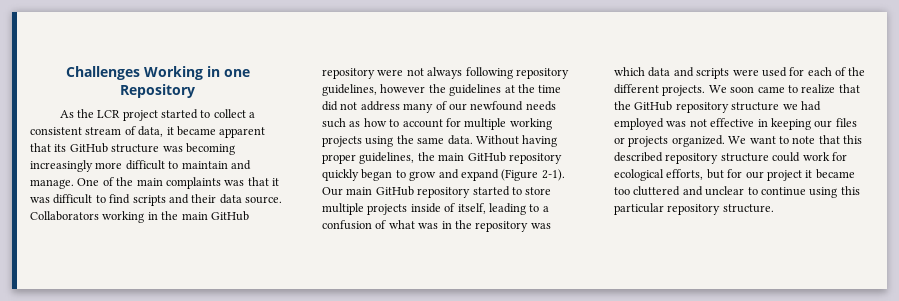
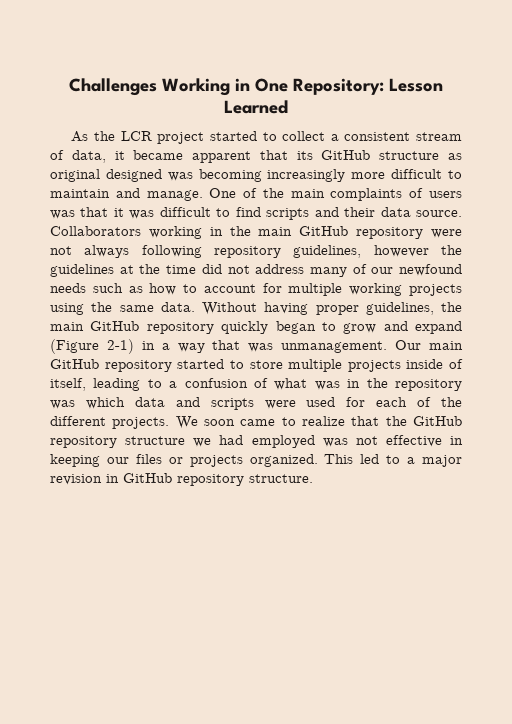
[223,69,250,77] [120,84,195,98] one Repository -> [255,78,443,95] [224,100,288,114] One Repository: Lesson Learned
(160, 148) none -> [447,153,462,160] [50,169,162,182] as original designed
(221, 183) none -> [409,188,462,198] of users
[541,169,565,181] 2-1). -> [106,339,388,354] 2-1) in a way that was unmanagement.
[728,135,862,144] [614,152,847,164] [614,169,855,181] [614,186,860,198] [614,203,664,215] We want to note that this described repository structure could work for ecological efforts, but for our project it became too cluttered and unclear to continue using this particular -> [324,454,462,467] [50,473,172,485] This led to a major revision in GitHub

